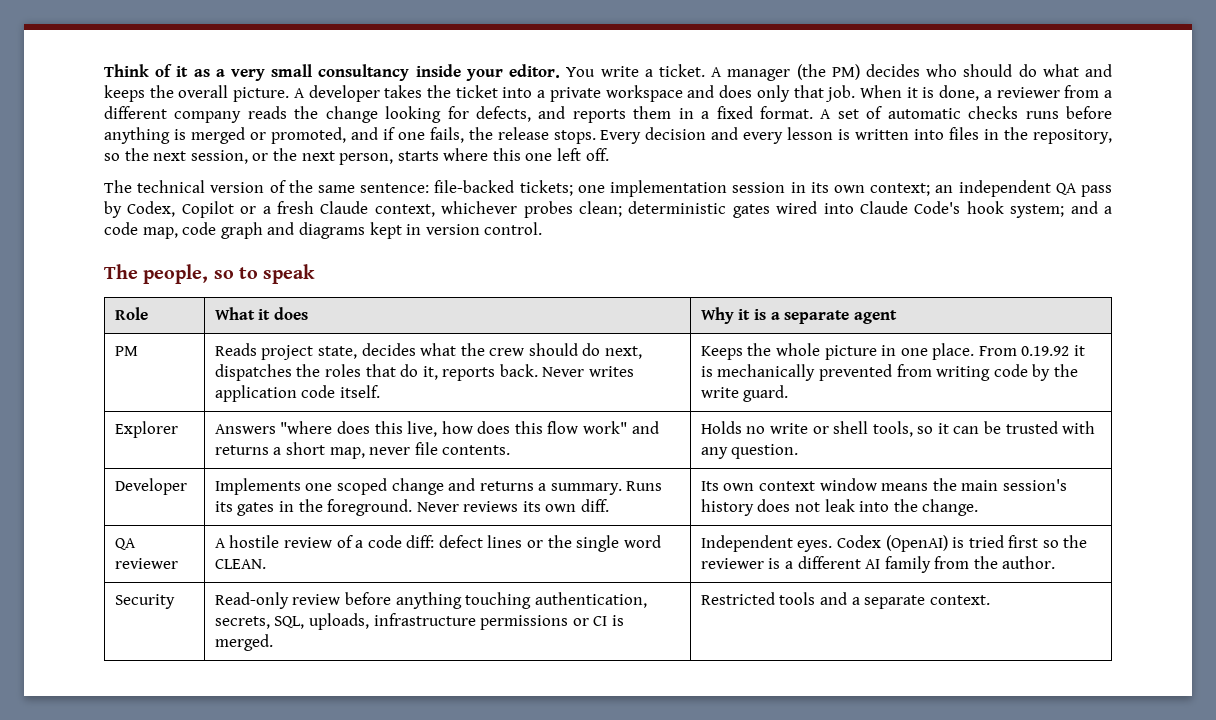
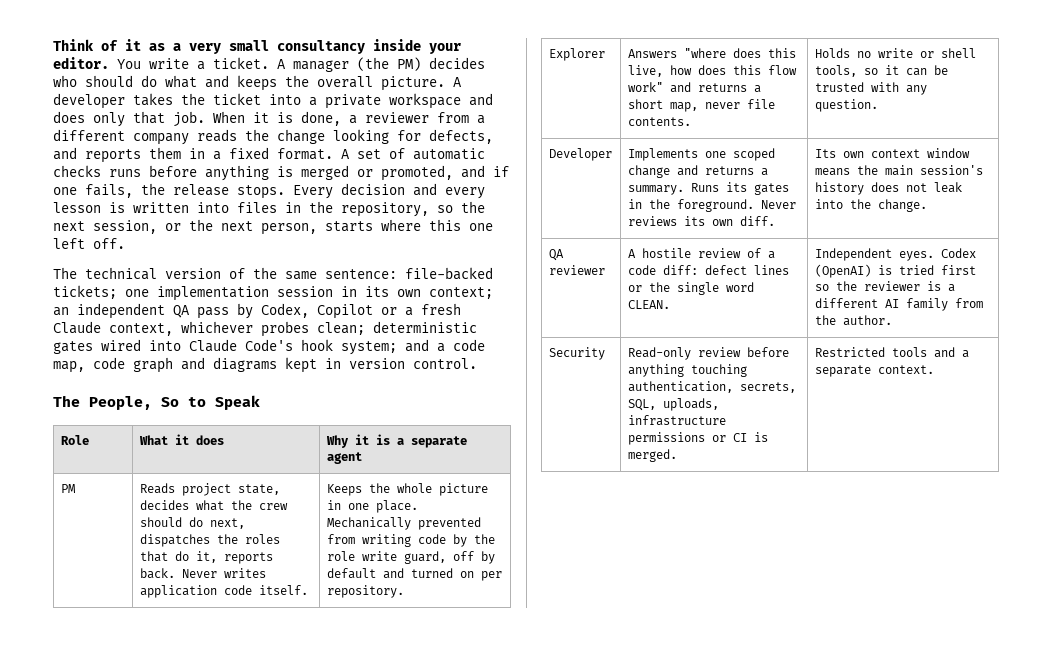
[143,264,316,284] people, so to speak -> [89,395,260,410] People, So to Speak
[978,345,1086,356] [700,364,816,381] From 0.19.92 it is mechanically -> [326,517,411,530] Mechanically
[700,385,789,402] write guard. -> [326,551,495,564] [326,568,502,581] [326,585,404,598] role write guard, off by default and turned on per repository.

